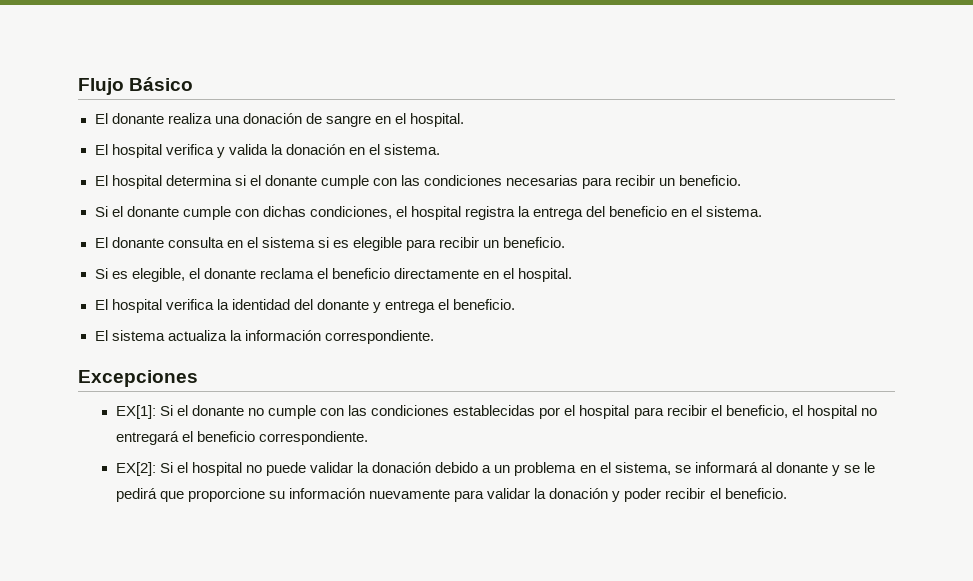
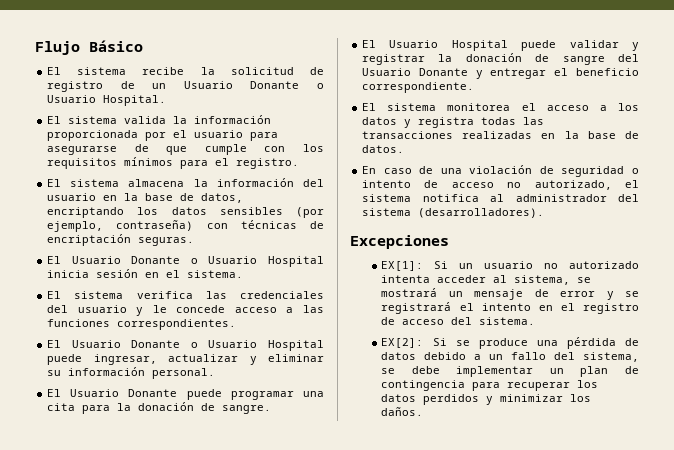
[111,113,464,127] [94,144,440,158] [94,175,742,189] [94,206,763,220] [94,237,566,251] [94,268,573,282] [94,299,516,313] [94,330,434,344] [78,370,198,387] [115,405,877,419] [115,431,369,445] [115,462,875,476] [115,488,787,502] donante realiza una donación de sangre en el hospital. // El hospital verifica y valida la donación en el sistema. // El hospital determina si el donante cumple con las condiciones necesarias para recibir un beneficio. // Si el donante cumple con dichas condiciones, el hospital registra la entrega del beneficio en el sistema. // El donante consulta en el sistema si es elegible para recibir un beneficio. // Si es elegible, el donante reclama el beneficio directamente en el hospital. // El hospital verifica la identidad del donante y entrega el beneficio. // El sistema actualiza la información correspondiente. // Excepciones // EX[1]: Si el donante no cumple con las condiciones establecidas por el hospital para recibir el beneficio, el hospital no entregará el beneficio correspondiente. // EX[2]: Si el hospital no puede validar la donación debido a un problema en el sistema, se informará al donante y se le pedirá que proporcione su información nuevamente para validar la donación y poder recibir el beneficio. -> [77,67,324,75] [47,81,324,92] [47,95,167,106] [47,115,272,124] [47,130,279,141] [47,144,324,155] [47,157,300,169] [47,178,324,187] [47,193,244,203] [47,207,324,218] [47,220,324,232] [47,234,195,246] [47,256,324,267] [47,269,244,278] [47,291,324,299] [47,305,324,316] [47,319,237,330] [47,340,324,351] [47,354,324,365] [47,367,216,379] [47,389,324,400] [47,402,272,414] [362,40,639,51] [362,53,639,65] [362,68,639,79] [362,82,475,93] [362,103,639,111] [362,117,545,128] [362,131,639,139] [362,145,405,153] [362,165,639,177] [362,180,639,190] [362,194,639,202] [362,208,545,218] [350,235,449,249] [381,261,639,271] [381,275,592,285] [381,288,639,300] [381,302,639,314] [381,317,536,325] [381,337,639,349] [381,352,639,362] [381,366,639,377] [381,380,599,391] [381,394,592,405] [381,407,424,416] sistema recibe la solicitud de registro de un Usuario Donante o Usuario Hospital. // El sistema valida la información proporcionada por el usuario para asegurarse de que cumple con los requisitos mínimos para el registro. // El sistema almacena la información del usuario en la base de datos, encriptando los datos sensibles (por ejemplo, contraseña) con técnicas de encriptación seguras. // El Usuario Donante o Usuario Hospital inicia sesión en el sistema. // El sistema verifica las credenciales del usuario y le concede acceso a las funciones correspondientes. // El Usuario Donante o Usuario Hospital puede ingresar, actualizar y eliminar su información personal. // El Usuario Donante puede programar una cita para la donación de sangre. // El Usuario Hospital puede validar y registrar la donación de sangre del Usuario Donante y entregar el beneficio correspondiente. // El sistema monitorea el acceso a los datos y registra todas las transacciones realizadas en la base de datos. // En caso de una violación de seguridad o intento de acceso no autorizado, el sistema notifica al administrador del sistema (desarrolladores). // Excepciones // EX[1]: Si un usuario no autorizado intenta acceder al sistema, se mostrará un mensaje de error y se registrará el intento en el registro de acceso del sistema. // EX[2]: Si se produce una pérdida de datos debido a un fallo del sistema, se debe implementar un plan de contingencia para recuperar los datos perdidos y minimizar los daños.

